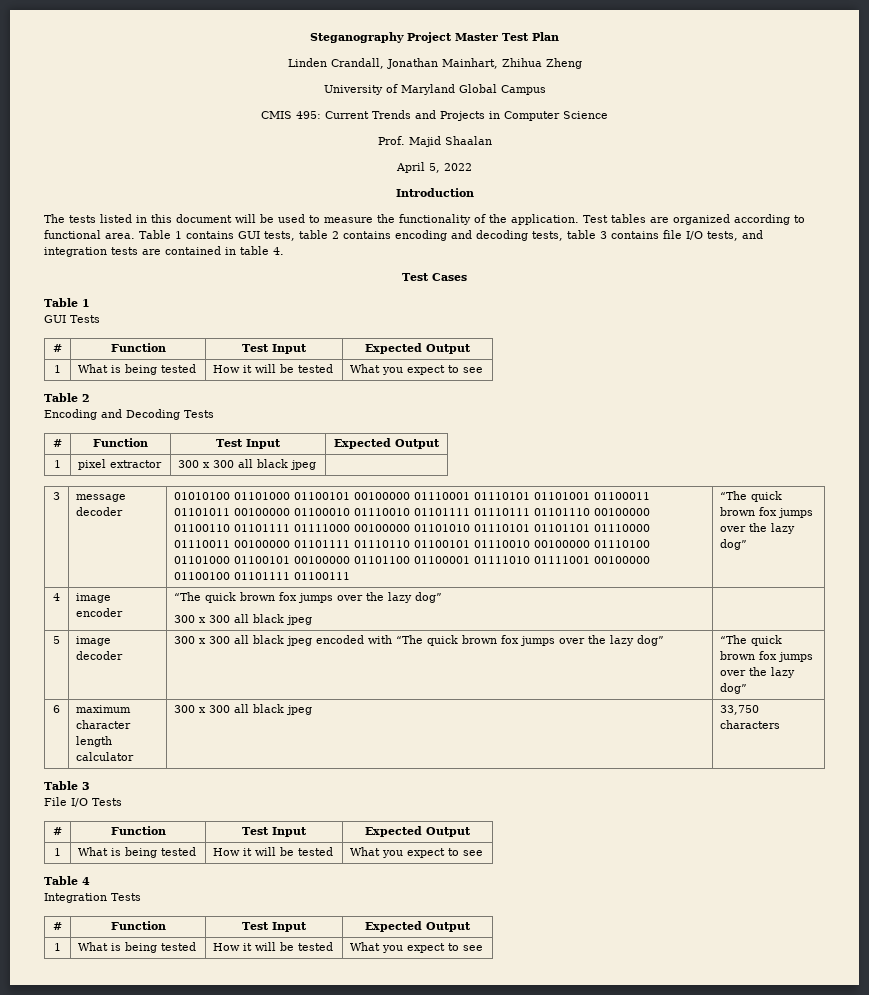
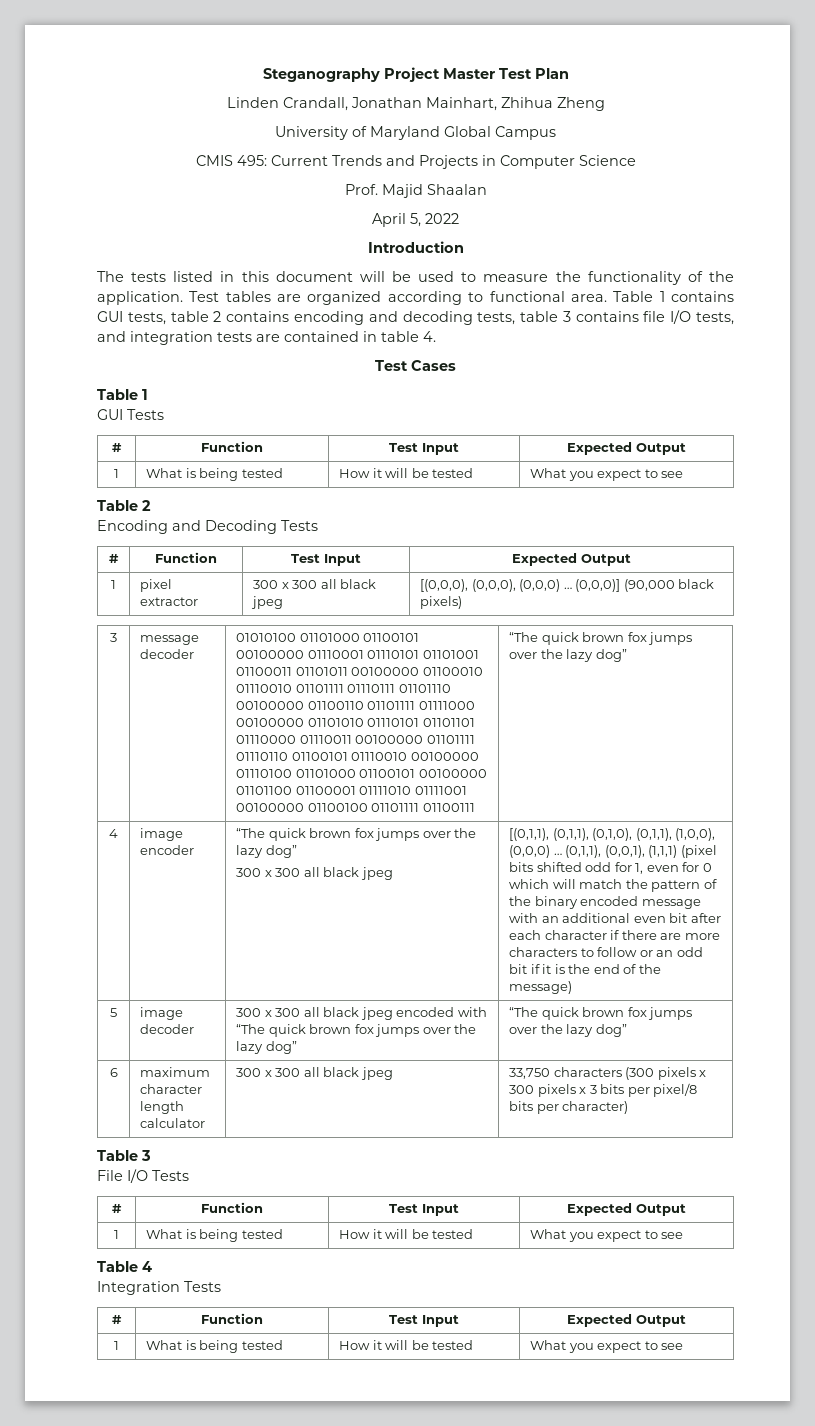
(317, 465) none -> [420,579,715,592] [420,596,463,609] [(0,0,0), (0,0,0), (0,0,0) … (0,0,0)] (90,000 black pixels)
(313, 620) none -> [509,828,716,841] [509,845,717,858] [509,862,712,874] [509,879,717,892] [509,896,701,909] [509,913,721,923] [509,930,720,940] [509,947,703,957] [509,964,661,974] [509,981,573,994] [(0,1,1), (0,1,1), (0,1,0), (0,1,1), (1,0,0), (0,0,0) … (0,1,1), (0,0,1), (1,1,1) (pixel bits shifted odd for 1, even for 0 which will match the pattern of the binary encoded message with an additional even bit after each character if there are more characters to follow or an odd bit if it is the end of the message)
(781, 724) none -> [625,1067,707,1080] [509,1083,698,1097] [509,1101,629,1114] (300 pixels x 300 pixels x 3 bits per pixel/8 bits per character)

